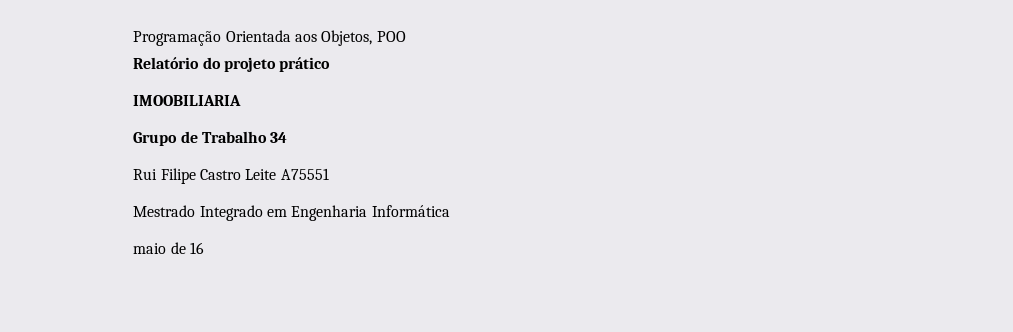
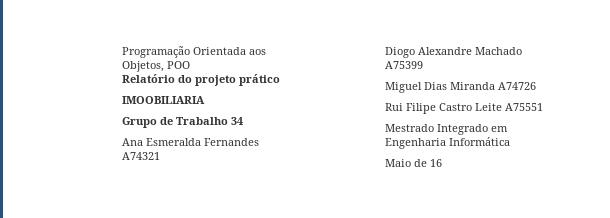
(288, 137) none -> [121,138,259,146] [121,152,160,160] [384,47,522,58] [384,61,423,69] [384,82,536,93] // Ana Esmeralda Fernandes A74321 // Diogo Alexandre Machado A75399 // Miguel Dias Miranda A74726
[133,243,167,254] maio -> [384,159,411,167] Maio

